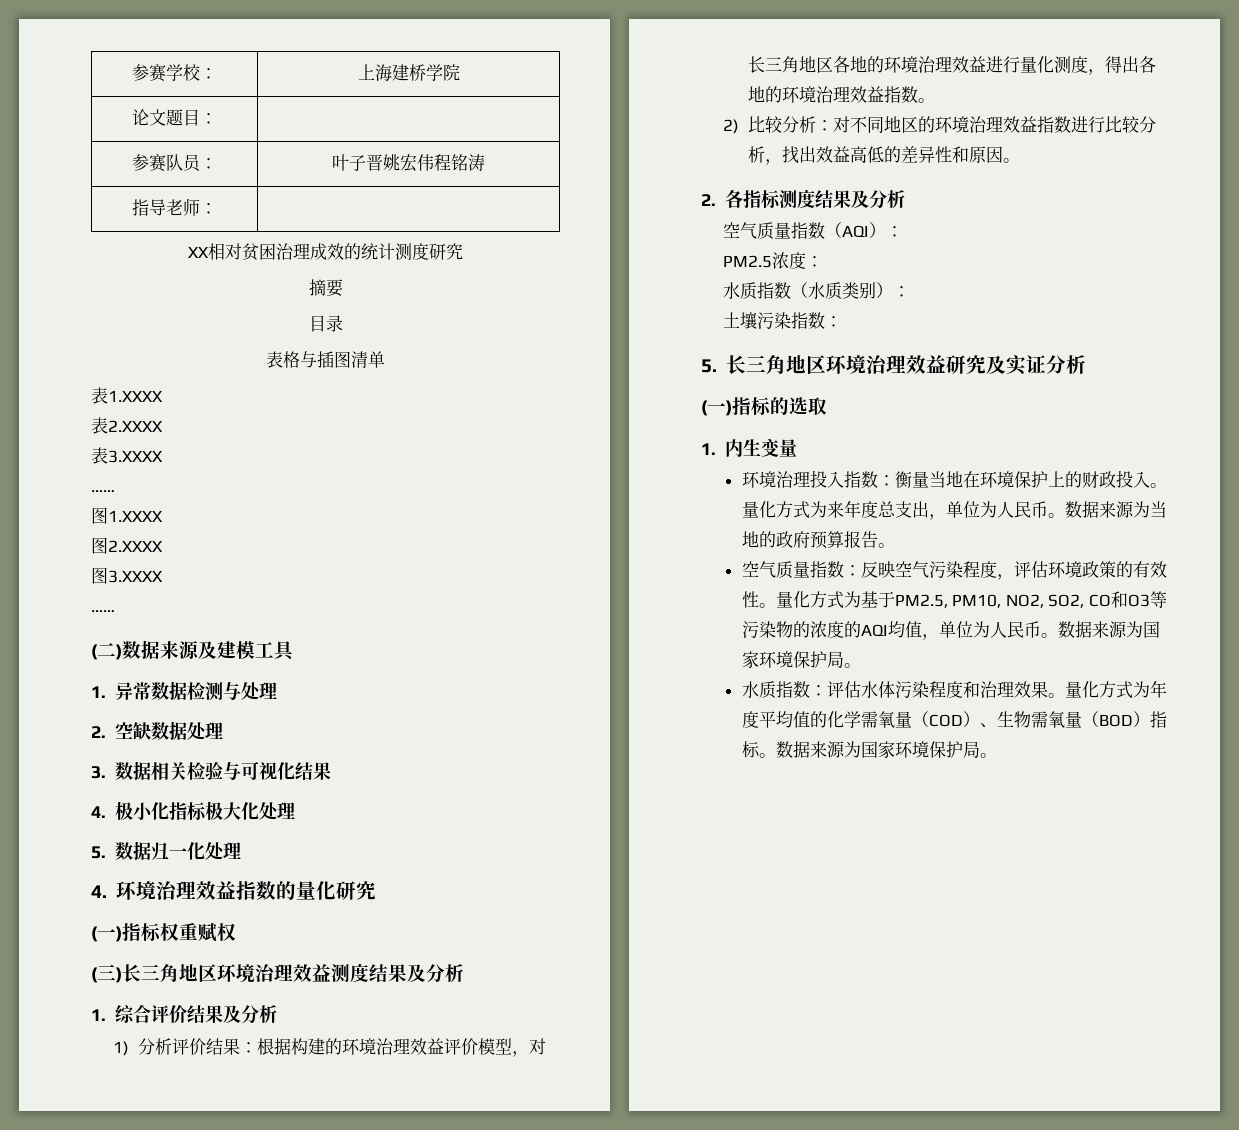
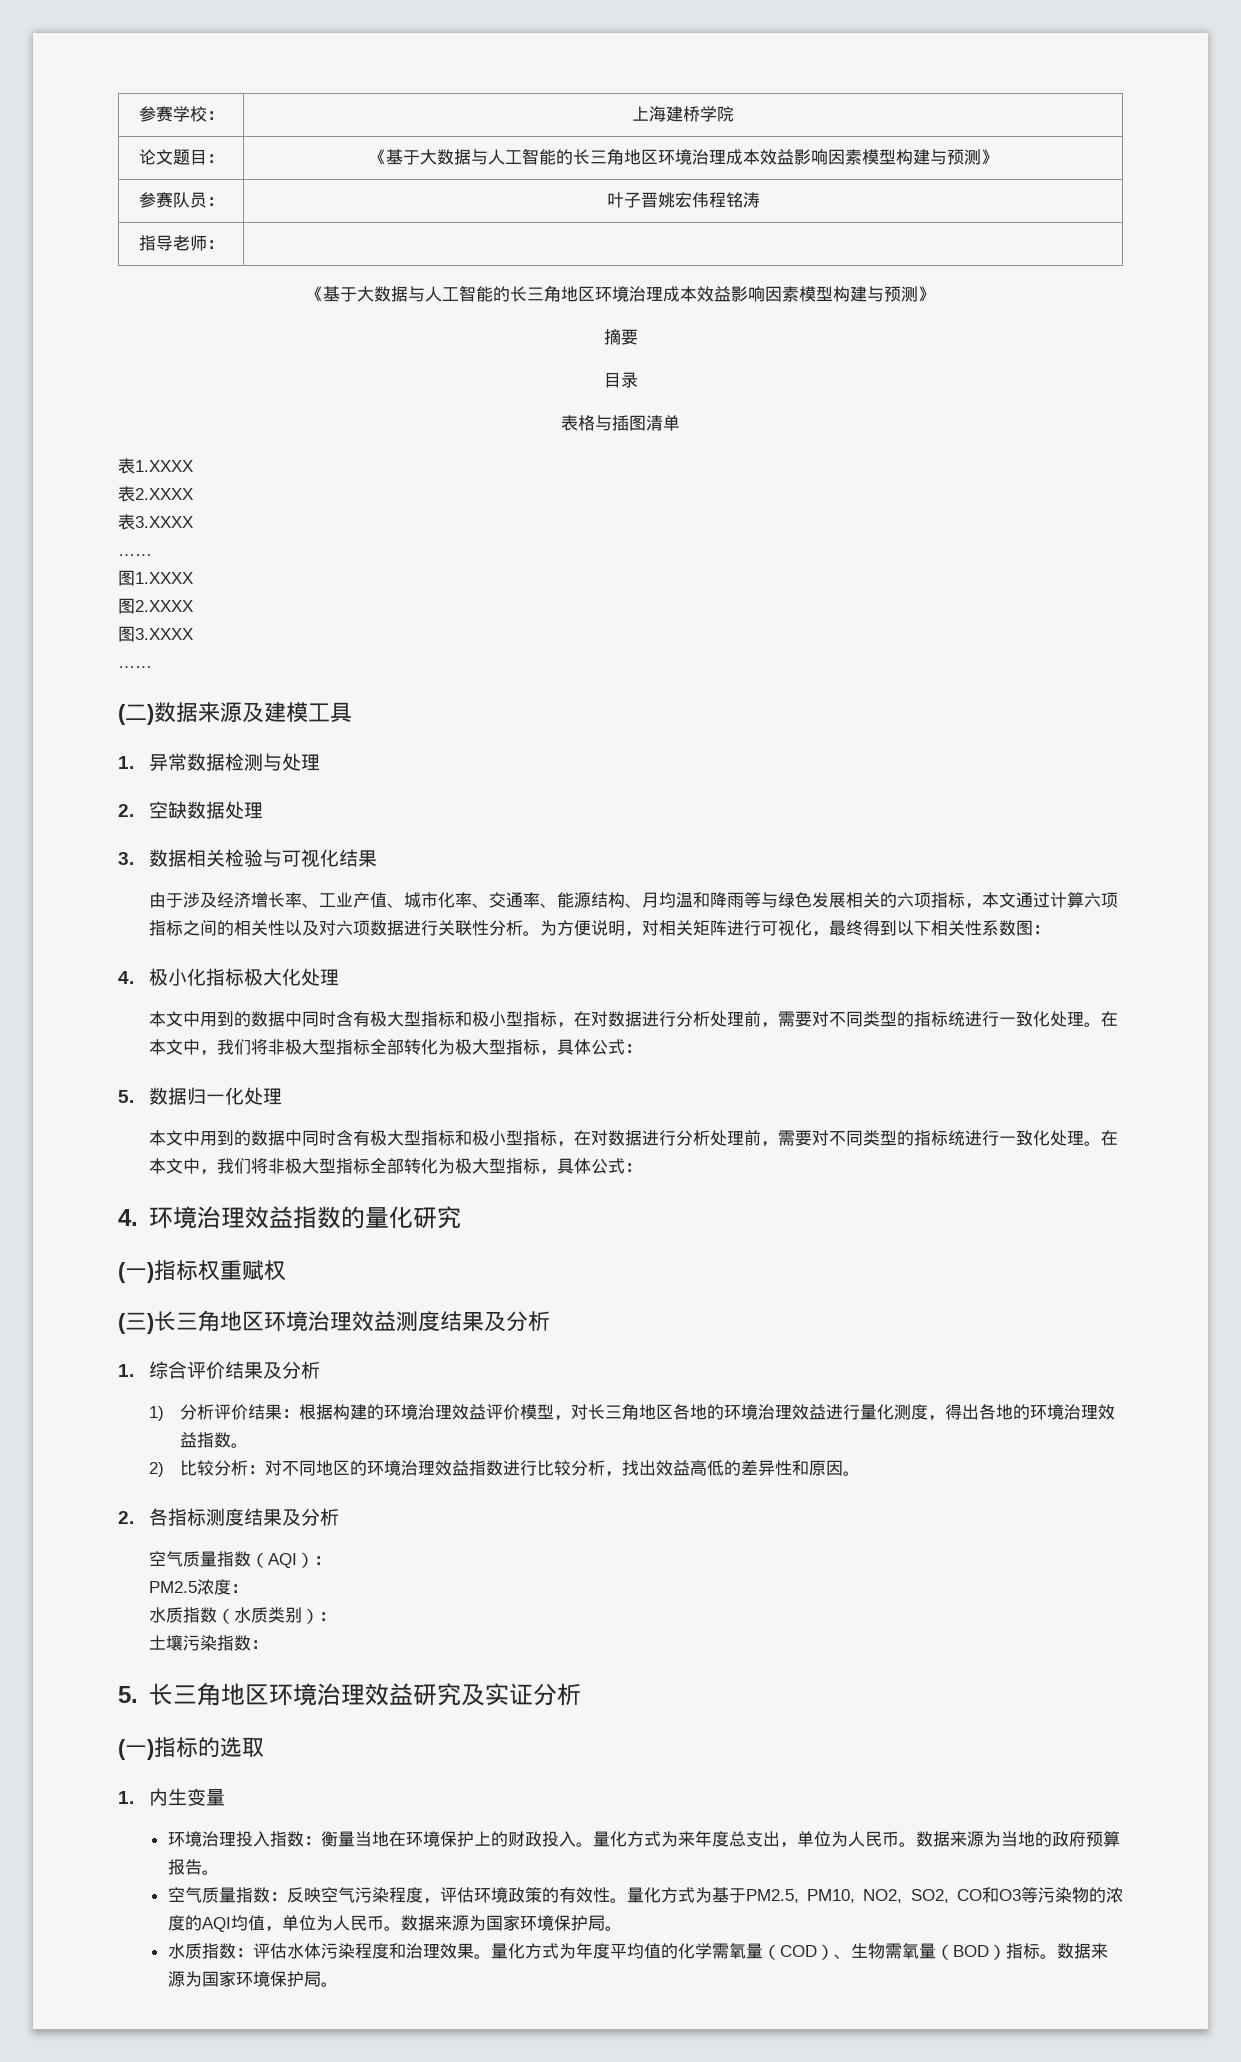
(217, 118) none -> [368,148,998,165] 《基于大数据与人工智能的长三角地区环境治理成本效益影响因素模型构建与预测》
[188,243,463,260] XX相对贫困治理成效的统计测度研究 -> [306,285,935,302] 《基于大数据与人工智能的长三角地区环境治理成本效益影响因素模型构建与预测》
(331, 771) none -> [148,892,1118,909] [148,920,1050,937] // 由于涉及经济增长率、工业产值、城市化率、交通率、能源结构、月均温和降雨等与绿色发展相关的六项指标，本文通过计算六项指标之间的相关性以及对六项数据进行关联性分析。为方便说明，对相关矩阵进行可视化，最终得到以下相关性系数图：
(295, 810) none -> [148,1011,1118,1028] [148,1039,642,1056] // 本文中用到的数据中同时含有极大型指标和极小型指标，在对数据进行分析处理前，需要对不同类型的指标统进行一致化处理。在本文中，我们将非极大型指标全部转化为极大型指标，具体公式：
(241, 850) none -> [148,1130,1118,1147] [148,1158,642,1175] // 本文中用到的数据中同时含有极大型指标和极小型指标，在对数据进行分析处理前，需要对不同类型的指标统进行一致化处理。在本文中，我们将非极大型指标全部转化为极大型指标，具体公式：

